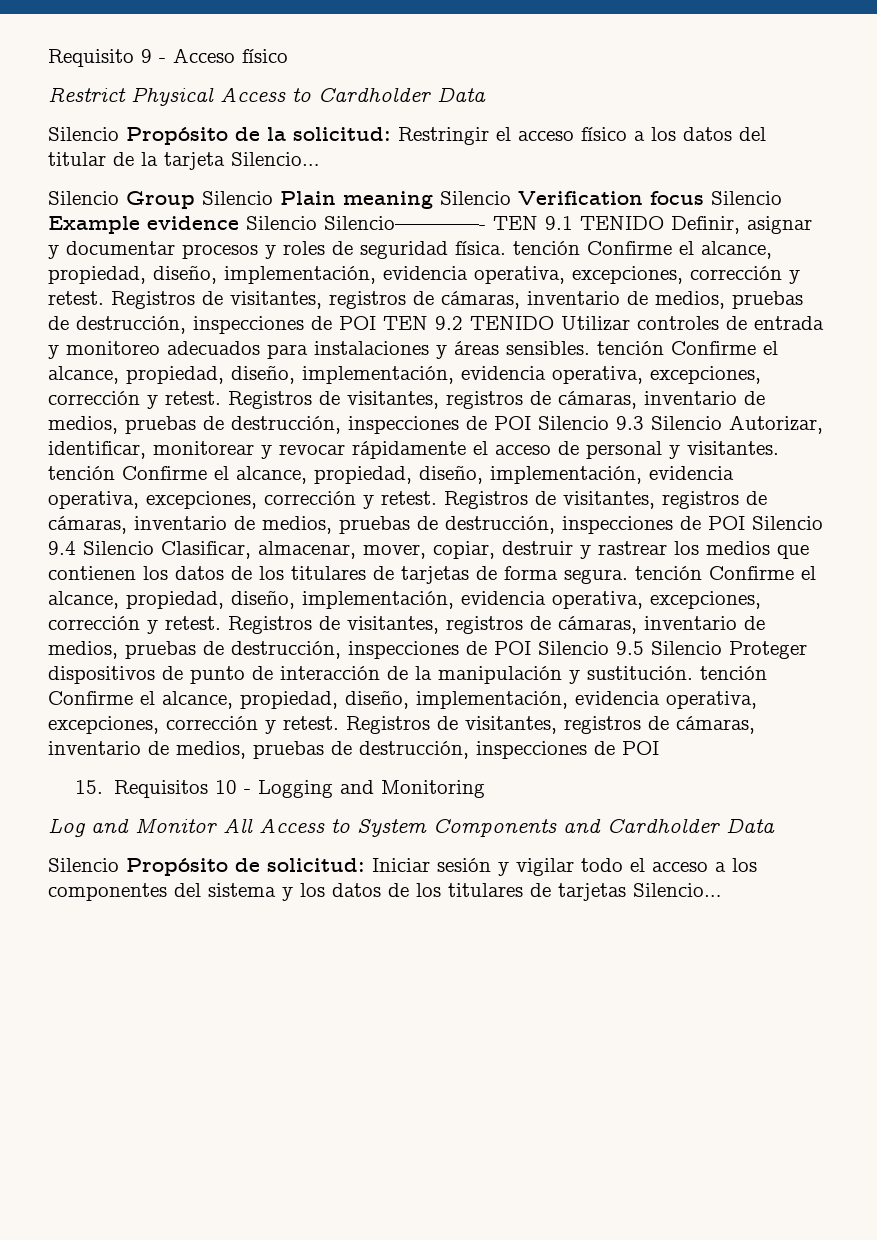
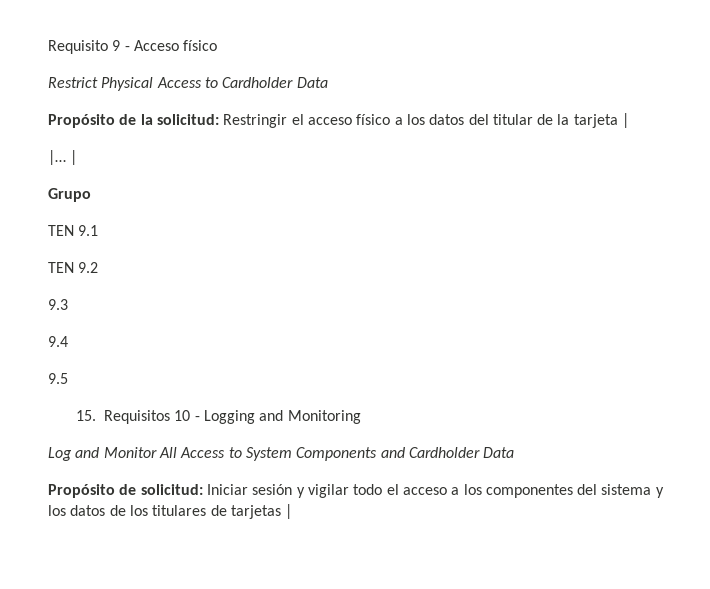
[48,127,119,141] Silencio -> (328, 82) none
[231,152,320,166] [48,191,782,209] [48,216,812,234] [48,241,772,259] [48,265,800,284] [48,291,803,309] [48,316,824,334] [48,341,778,359] [48,365,761,384] [48,391,765,409] [48,415,823,434] [48,441,779,459] [48,465,734,484] [48,491,767,509] [48,516,823,534] [48,541,809,559] [48,566,816,584] [48,590,761,609] [48,616,765,634] [48,641,807,659] [48,666,767,684] [48,690,757,709] [48,716,755,734] [48,741,659,759] Silencio… // Silencio Group Silencio Plain meaning Silencio Verification focus Silencio Example evidence Silencio Silencio————- TEN 9.1 TENIDO Definir, asignar y documentar procesos y roles de seguridad física. tención Confirme el alcance, propiedad, diseño, implementación, evidencia operativa, excepciones, corrección y retest. Registros de visitantes, registros de cámaras, inventario de medios, pruebas de destrucción, inspecciones de POI TEN 9.2 TENIDO Utilizar controles de entrada y monitoreo adecuados para instalaciones y áreas sensibles. tención Confirme el alcance, propiedad, diseño, implementación, evidencia operativa, excepciones, corrección y retest. Registros de visitantes, registros de cámaras, inventario de medios, pruebas de destrucción, inspecciones de POI Silencio 9.3 Silencio Autorizar, identificar, monitorear y revocar rápidamente el acceso de personal y visitantes. tención Confirme el alcance, propiedad, diseño, implementación, evidencia operativa, excepciones, corrección y retest. Registros de visitantes, registros de cámaras, inventario de medios, pruebas de destrucción, inspecciones de POI Silencio 9.4 Silencio Clasificar, almacenar, mover, copiar, destruir y rastrear los medios que contienen los datos de los titulares de tarjetas de forma segura. tención Confirme el alcance, propiedad, diseño, implementación, evidencia operativa, excepciones, corrección y retest. Registros de visitantes, registros de cámaras, inventario de medios, pruebas de destrucción, inspecciones de POI Silencio 9.5 Silencio Proteger dispositivos de punto de interacción de la manipulación y sustitución. tención Confirme el alcance, propiedad, diseño, implementación, evidencia operativa, excepciones, corrección y retest. Registros de visitantes, registros de cámaras, inventario de medios, pruebas de destrucción, inspecciones de POI -> [622,113,630,128] [48,150,78,165] [48,188,91,202] [48,225,99,236] [48,262,99,273] [48,299,68,310] [48,336,68,347] [48,373,68,384] | // |… | // Grupo // TEN 9.1 // TEN 9.2 // 9.3 // 9.4 // 9.5
[48,858,119,872] Silencio -> (515, 452) none
[633,883,722,897] Silencio… -> [285,504,293,519] |

